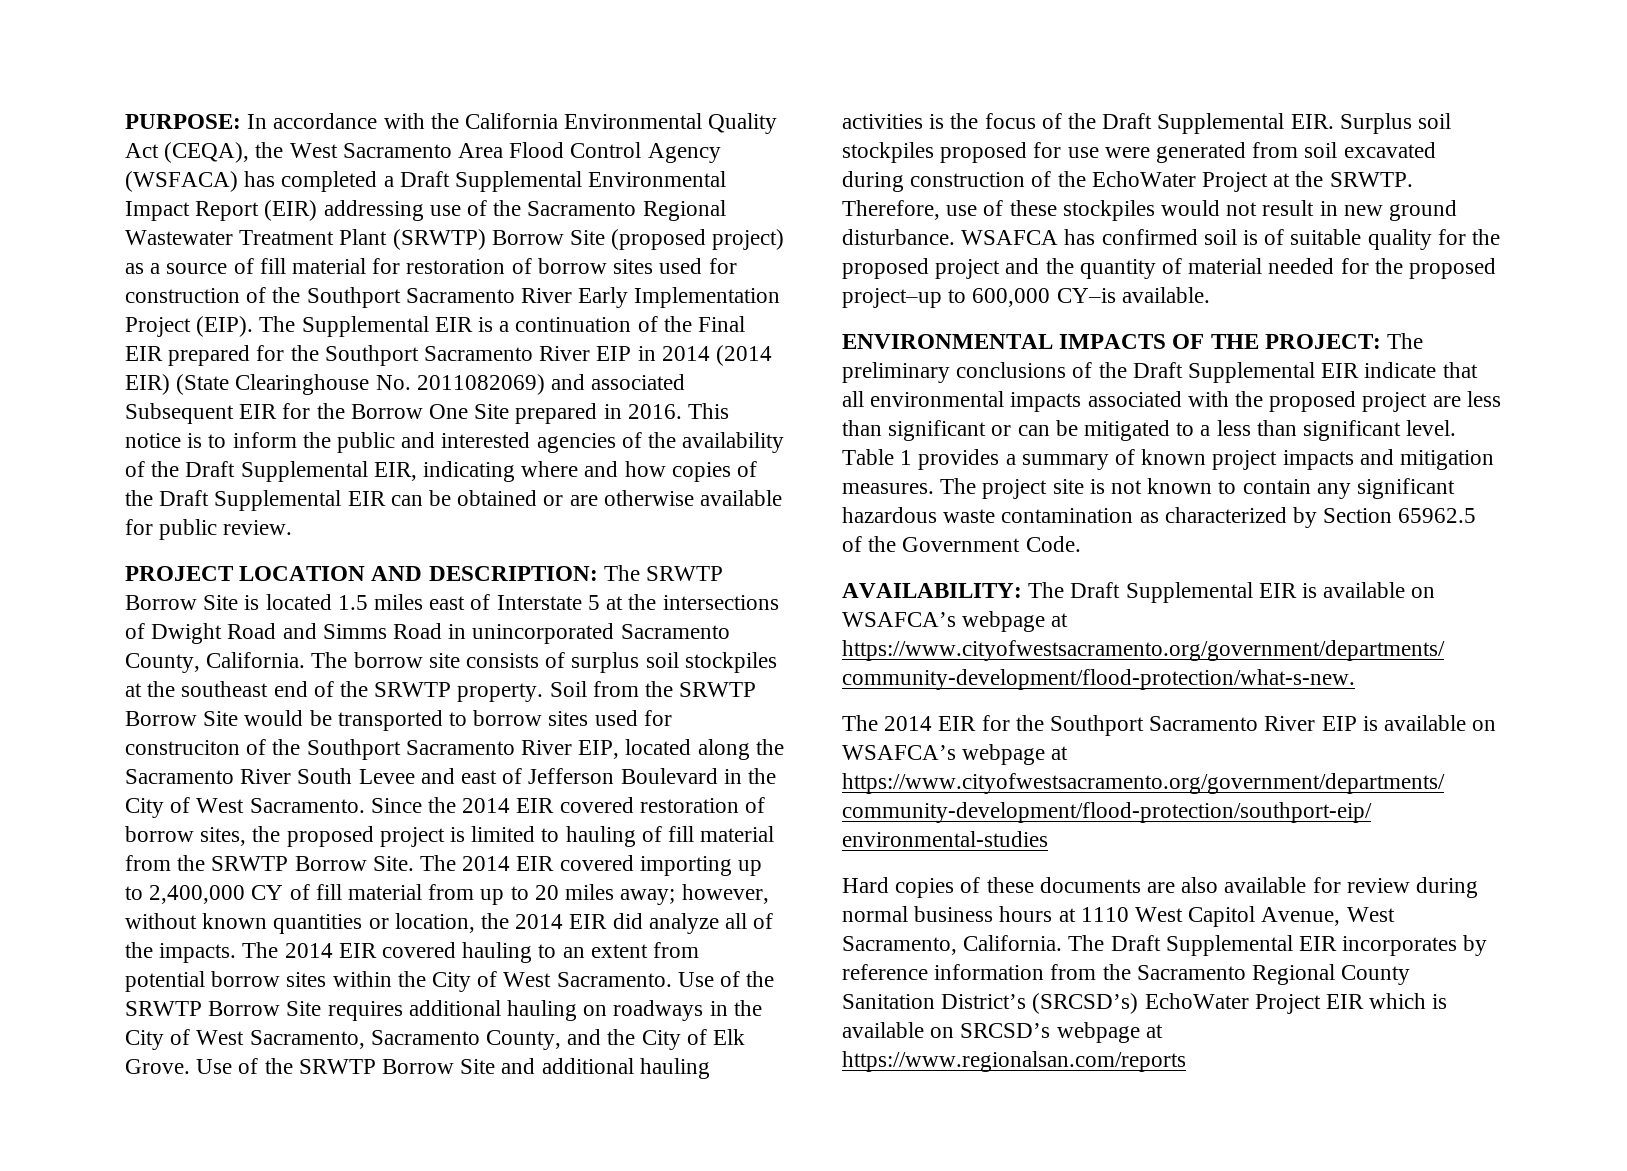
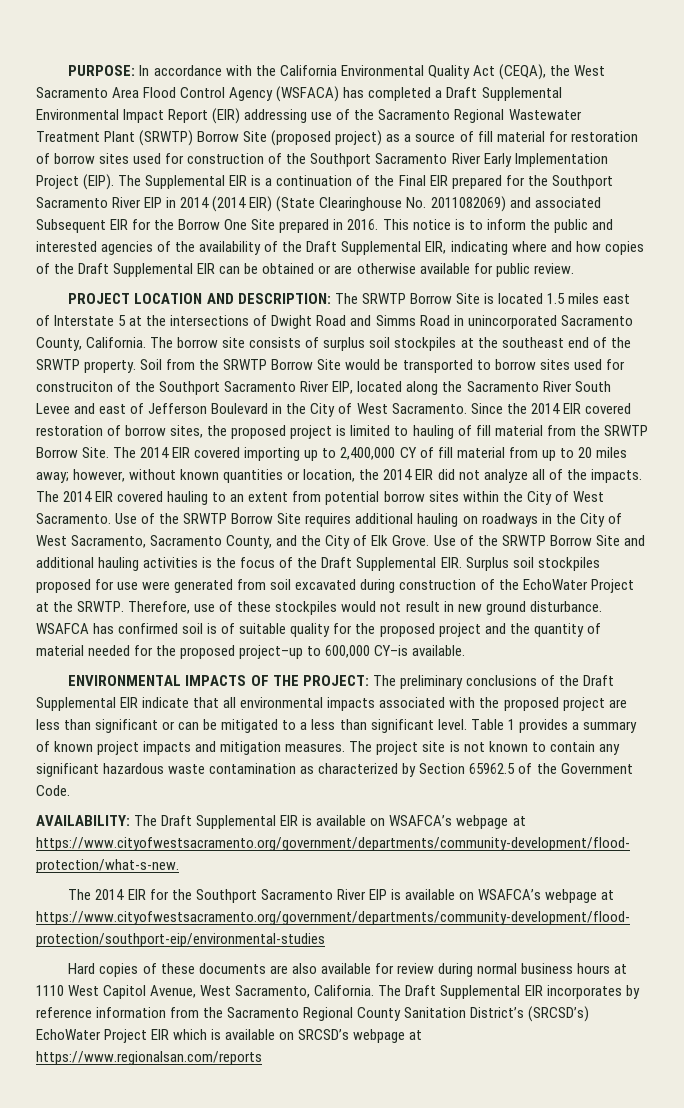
(643, 921) none -> [458,470,480,480] not

